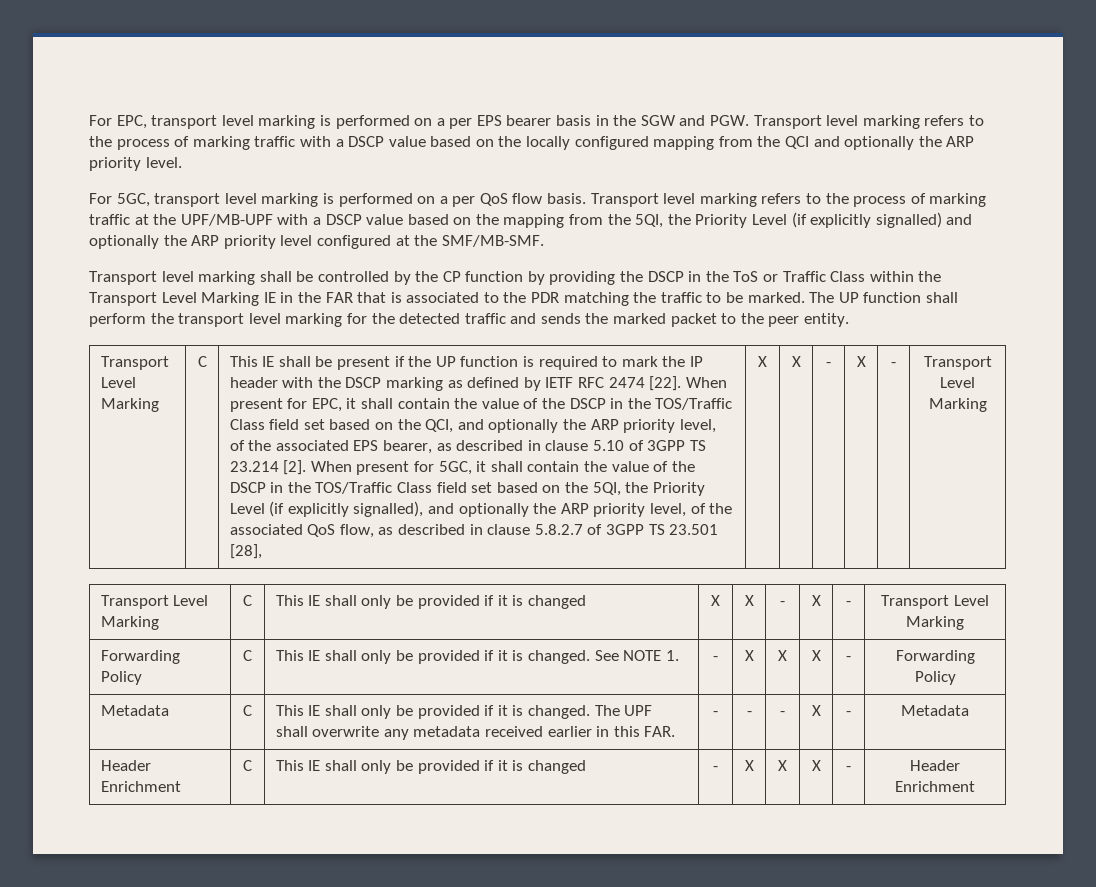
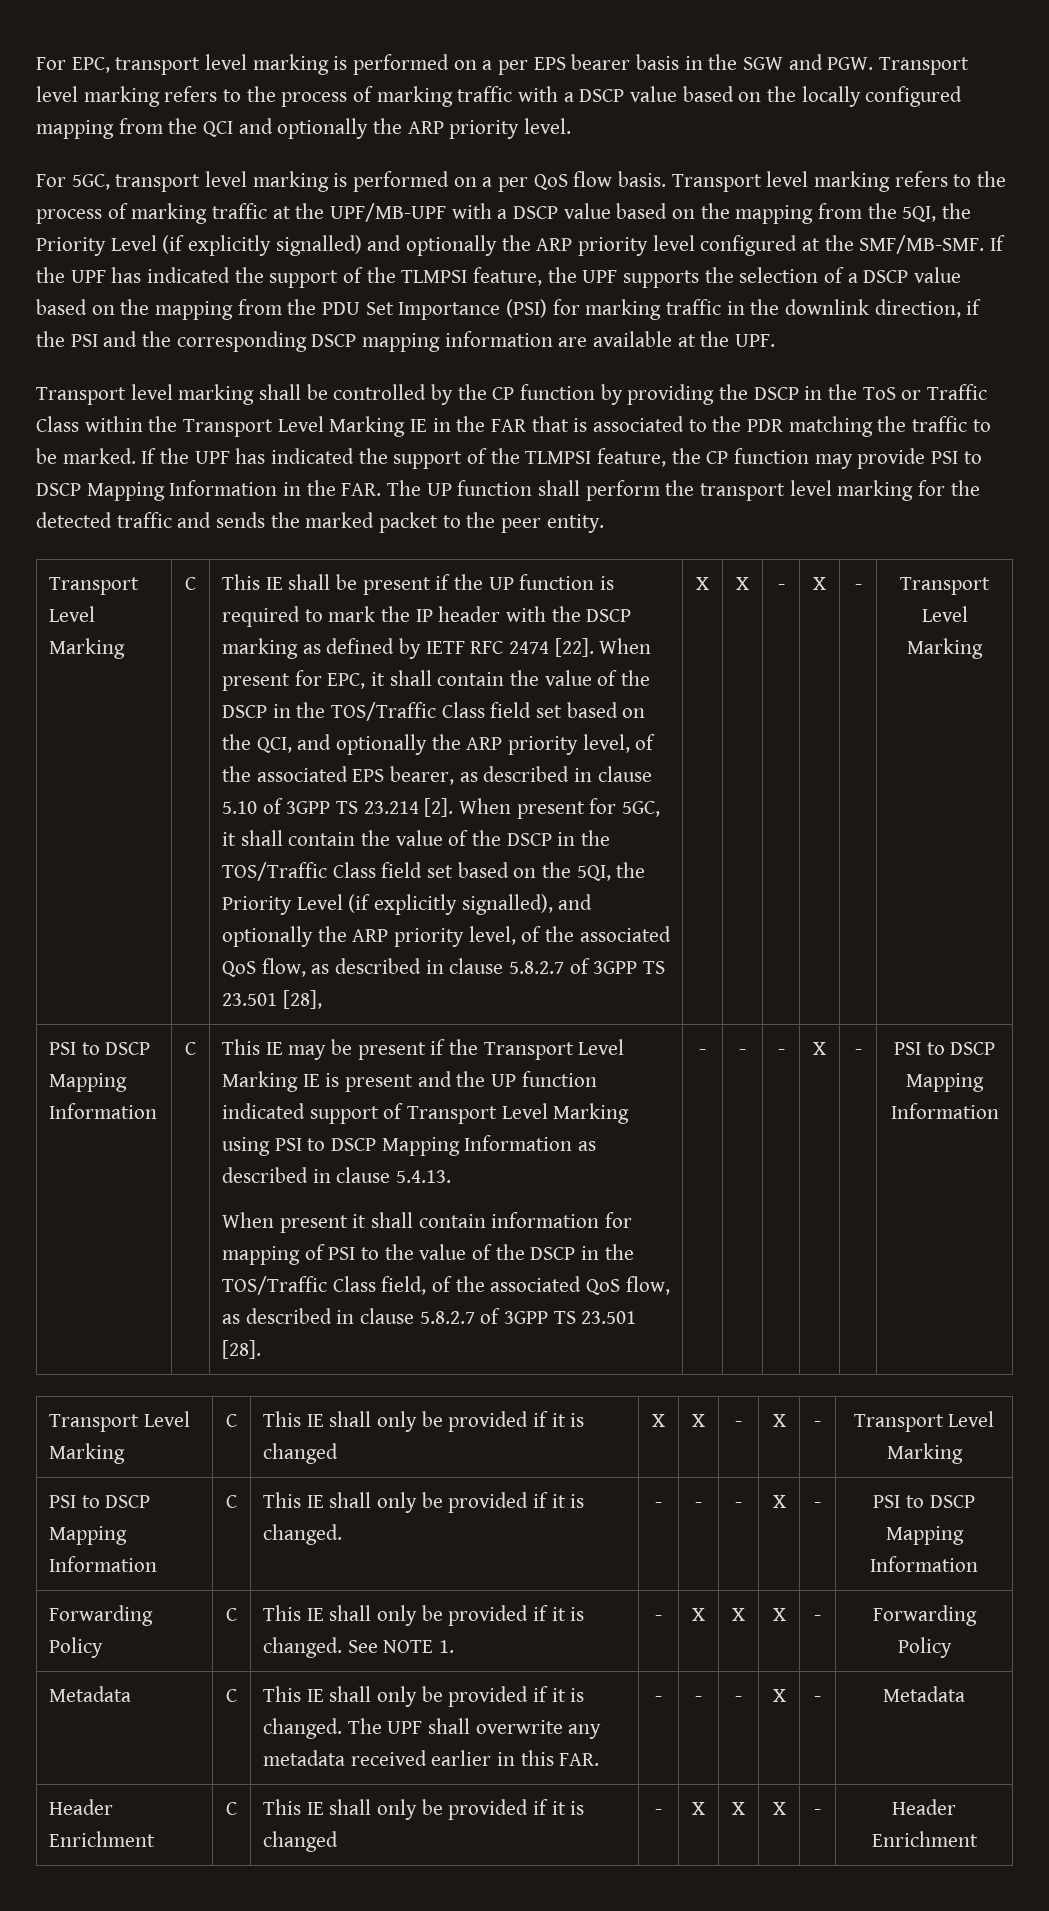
(544, 241) none -> [990,235,1006,251] [36,267,962,288] [36,299,982,320] [36,331,776,352] If the UPF has indicated the support of the TLMPSI feature, the UPF supports the selection of a DSCP value based on the mapping from the PDU Set Importance (PSI) for marking traffic in the downlink direction, if the PSI and the corresponding DSCP mapping information are available at the UPF.
(805, 297) none -> [141,448,982,469] [36,480,382,501] If the UPF has indicated the support of the TLMPSI feature, the CP function may provide PSI to DSCP Mapping Information in the FAR.
(987, 405) none -> [49,1042,151,1055] [49,1073,128,1092] [49,1103,158,1119] [185,1042,196,1055] [222,1039,625,1060] [222,1071,597,1092] [222,1103,630,1124] [222,1135,597,1156] [222,1167,452,1183] [222,1212,633,1233] [222,1244,634,1265] [222,1276,670,1295] [222,1308,637,1324] [222,1340,262,1359] [699,1049,706,1055] [739,1049,746,1055] [777,1049,785,1055] [813,1042,826,1055] [854,1049,862,1055] [893,1042,996,1055] [906,1073,984,1092] [890,1103,999,1119] // PSI to DSCP Mapping Information | C | This IE may be present if the Transport Level Marking IE is present and the UP function indicated support of Transport Level Marking using PSI to DSCP Mapping Information as described in clause 5.4.13. // When present it shall contain information for mapping of PSI to the value of the DSCP in the TOS/Traffic Class field, of the associated QoS flow, as described in clause 5.8.2.7 of 3GPP TS 23.501 [28]. | - | - | - | X | - | PSI to DSCP Mapping Information
(964, 623) none -> [49,1495,151,1508] [49,1526,128,1545] [49,1556,158,1572] [226,1495,237,1508] [263,1492,585,1513] [263,1524,343,1545] [655,1502,662,1508] [695,1502,702,1508] [735,1502,742,1508] [772,1495,786,1508] [814,1502,821,1508] [873,1495,975,1508] [885,1526,964,1545] [870,1556,978,1572] // PSI to DSCP Mapping Information | C | This IE shall only be provided if it is changed. | - | - | - | X | - | PSI to DSCP Mapping Information

